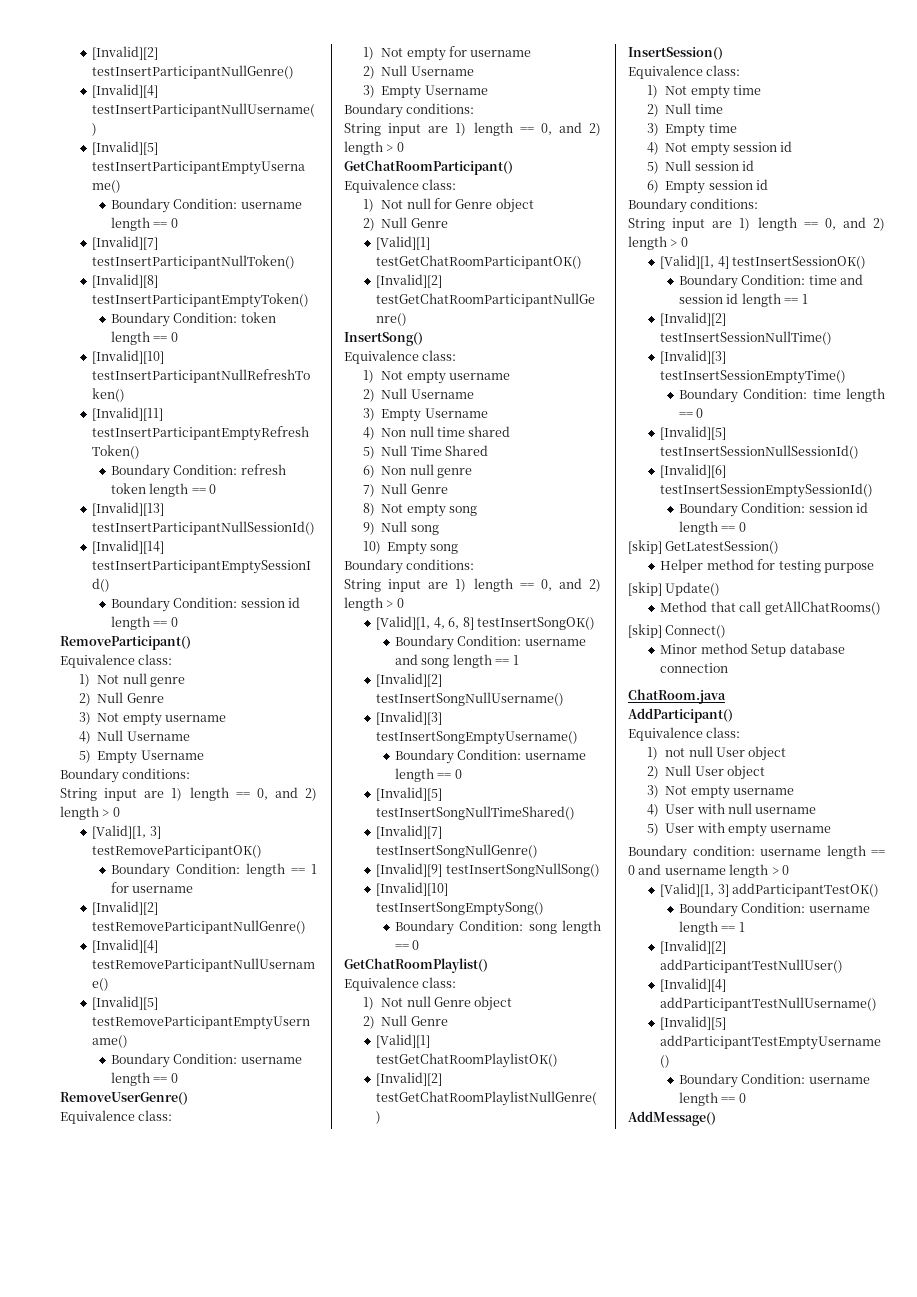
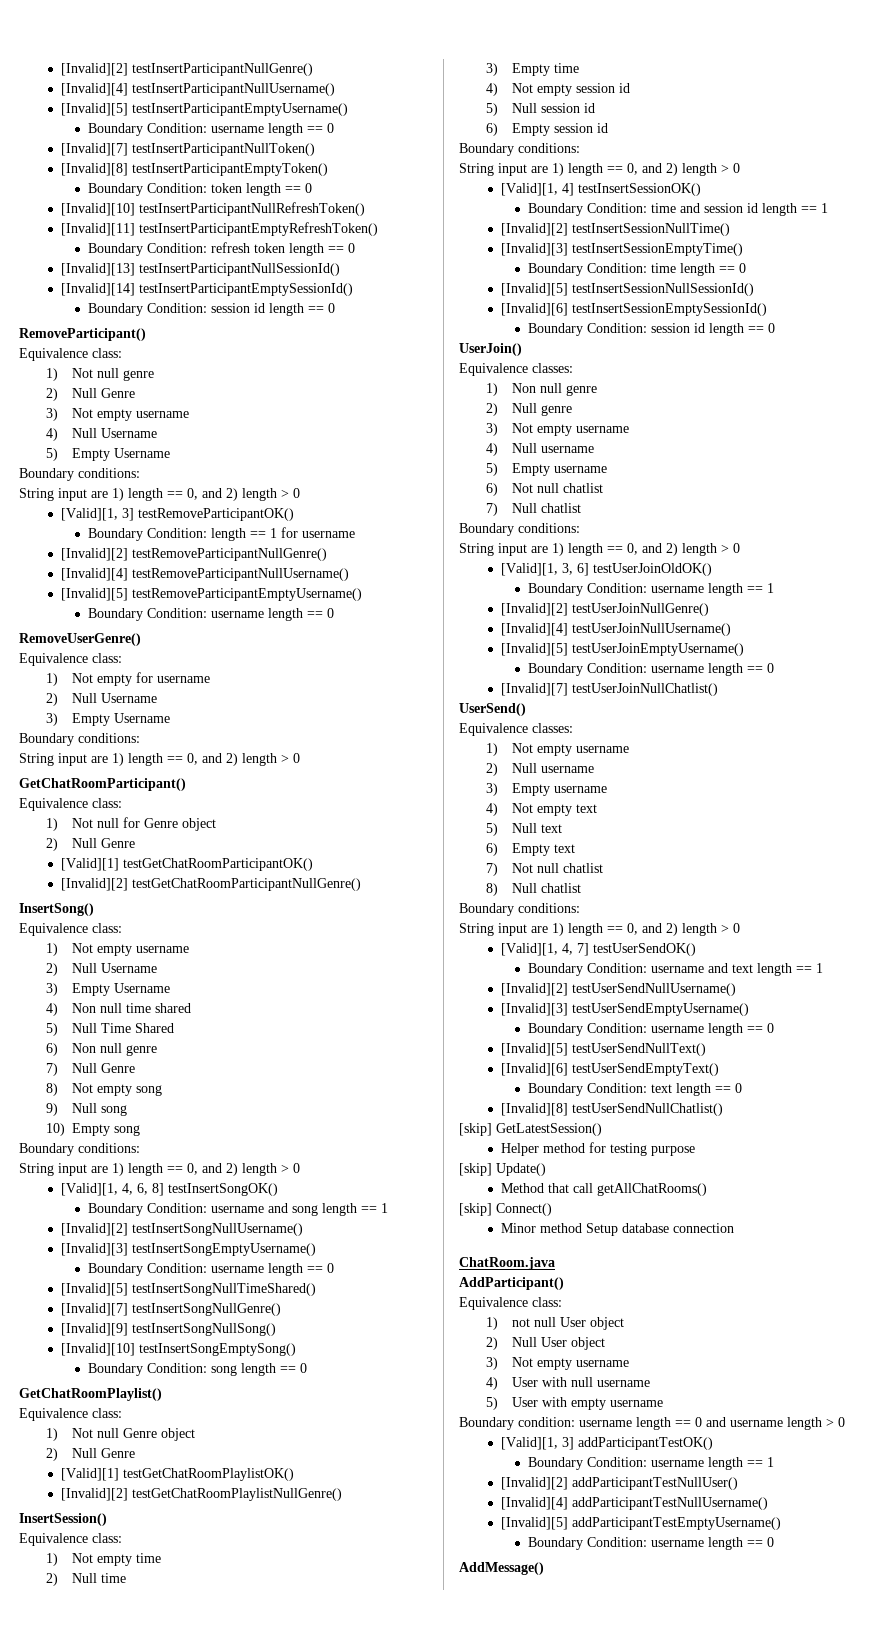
(746, 527) none -> [459,343,522,356] [459,363,573,376] [485,383,598,396] [485,403,573,416] [485,423,630,436] [485,443,595,456] [485,463,608,476] [485,483,604,496] [485,503,582,516] [459,523,580,536] [459,543,740,556] [501,563,713,576] [527,583,774,596] [501,603,710,616] [501,623,732,636] [501,643,745,656] [527,663,774,676] [501,683,719,696] [459,703,526,716] [459,723,573,736] [485,743,630,756] [485,763,595,776] [485,783,608,796] [485,803,598,816] [485,823,563,836] [485,843,576,856] [485,863,604,876] [485,883,582,896] [459,903,580,916] [459,923,740,936] [501,943,697,956] [527,963,823,976] [501,983,737,996] [501,1003,750,1016] [527,1023,774,1036] [501,1043,707,1056] [501,1063,720,1076] [527,1083,742,1096] [501,1103,724,1116] // UserJoin() // Equivalence classes: // 1) Non null genre // 2) Null genre // 3) Not empty username // 4) Null username // 5) Empty username // 6) Not null chatlist // 7) Null chatlist // Boundary conditions: // String input are 1) length == 0, and 2) length > 0 // [Valid][1, 3, 6] testUserJoinOldOK() // Boundary Condition: username length == 1 // [Invalid][2] testUserJoinNullGenre() // [Invalid][4] testUserJoinNullUsername() // [Invalid][5] testUserJoinEmptyUsername() // Boundary Condition: username length == 0 // [Invalid][7] testUserJoinNullChatlist() // UserSend() // Equivalence classes: // 1) Not empty username // 2) Null username // 3) Empty username // 4) Not empty text // 5) Null text // 6) Empty text // 7) Not null chatlist // 8) Null chatlist // Boundary conditions: // String input are 1) length == 0, and 2) length > 0 // [Valid][1, 4, 7] testUserSendOK() // Boundary Condition: username and text length == 1 // [Invalid][2] testUserSendNullUsername() // [Invalid][3] testUserSendEmptyUsername() // Boundary Condition: username length == 0 // [Invalid][5] testUserSendNullText() // [Invalid][6] testUserSendEmptyText() // Boundary Condition: text length == 0 // [Invalid][8] testUserSendNullChatlist()

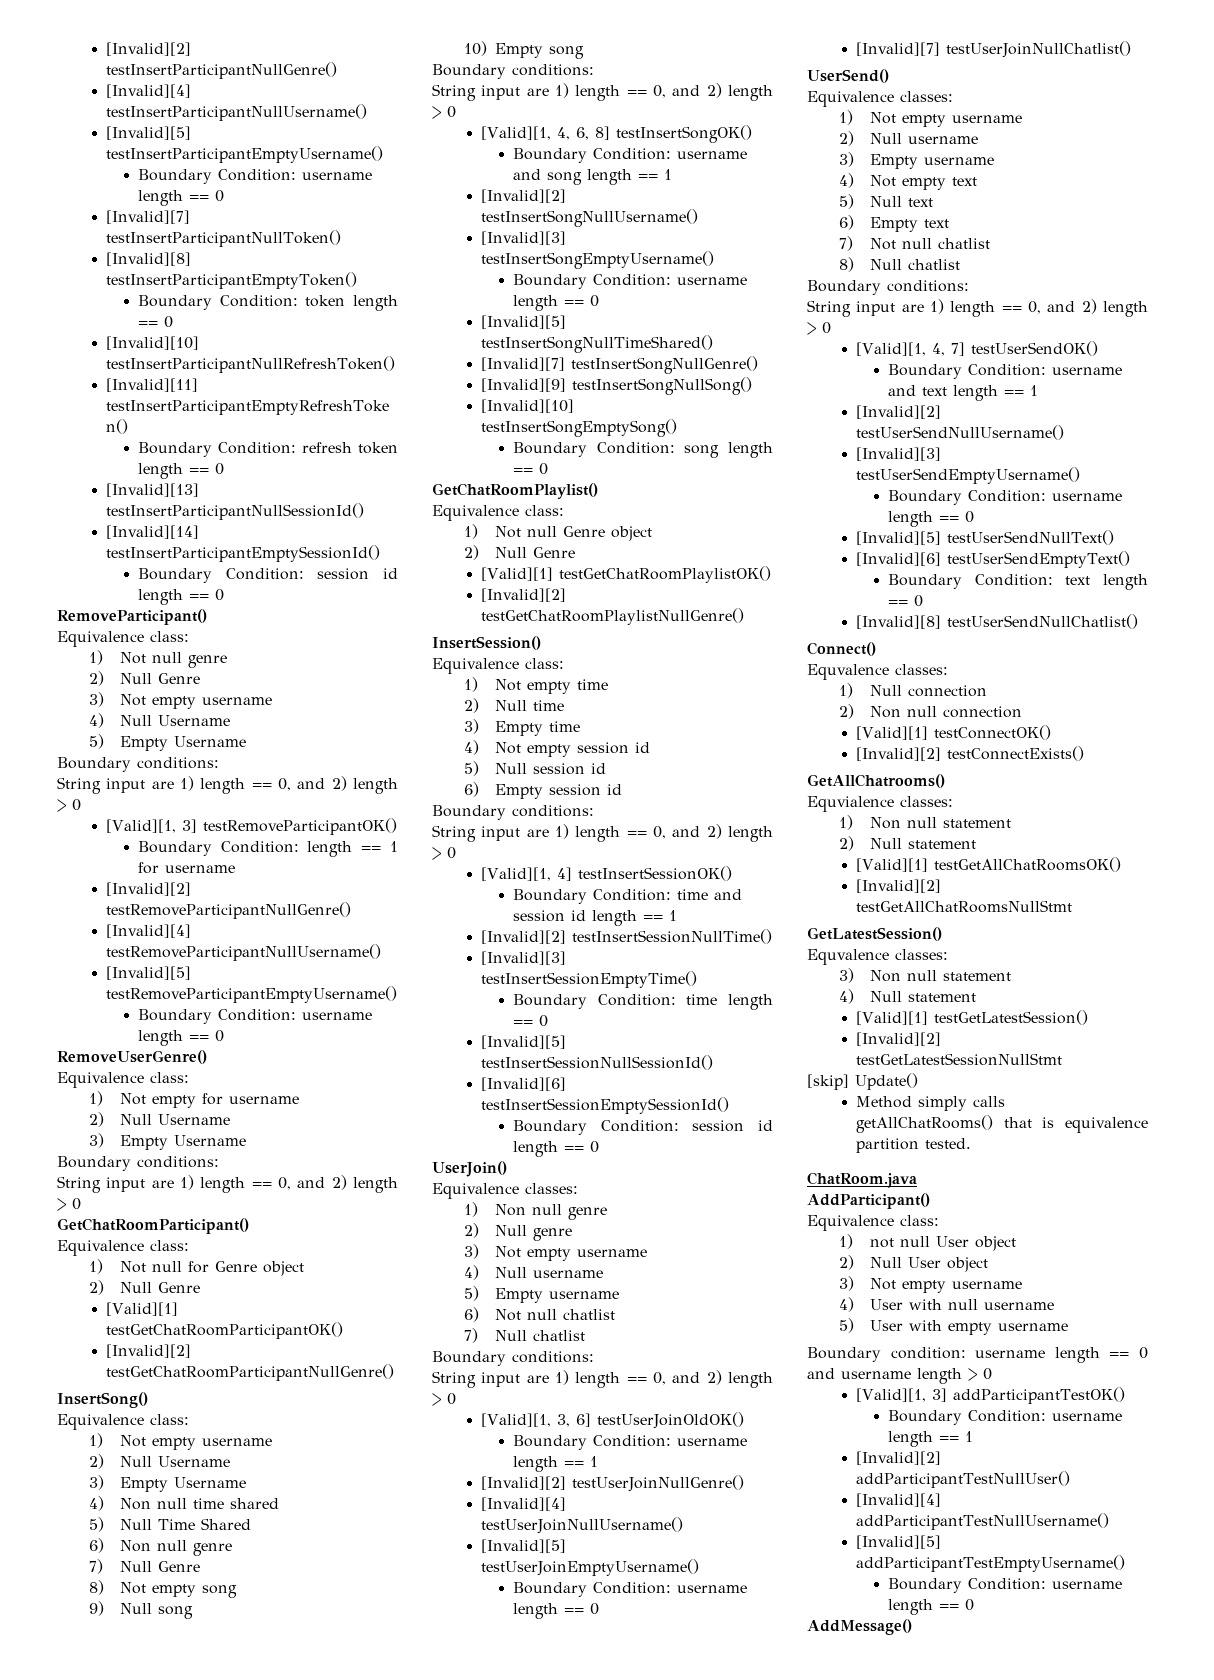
[459,1123,602,1136] [501,1142,696,1156] [459,1163,546,1176] [501,1183,708,1196] [459,1203,552,1216] [501,1223,735,1236] [skip] GetLatestSession() // Helper method for testing purpose // [skip] Update() // Method that call getAllChatRooms() // [skip] Connect() // Minor method Setup database connection -> [807,642,876,656] [807,664,948,680] [838,683,988,698] [838,704,1023,719] [856,725,1052,740] [856,746,1085,761] [807,774,945,788] [807,796,953,812] [838,815,1012,830] [838,836,977,851] [856,857,1122,872] [856,879,942,893] [856,900,1073,913] [807,927,942,941] [807,949,948,965] [838,968,1012,983] [838,989,977,1004] [856,1010,1089,1025] [856,1032,942,1046] [856,1053,1063,1066] [807,1073,918,1090] [856,1096,1006,1111] [856,1115,1148,1133] [856,1138,972,1153] Connect() // Equvalence classes: // 1) Null connection // 2) Non null connection // [Valid][1] testConnectOK() // [Invalid][2] testConnectExists() // GetAllChatrooms() // Equvialence classes: // 1) Non null statement // 2) Null statement // [Valid][1] testGetAllChatRoomsOK() // [Invalid][2] testGetAllChatRoomsNullStmt // GetLatestSession() // Equvalence classes: // 3) Non null statement // 4) Null statement // [Valid][1] testGetLatestSession() // [Invalid][2] testGetLatestSessionNullStmt // [skip] Update() // Method simply calls getAllChatRooms() that is equivalence partition tested.

